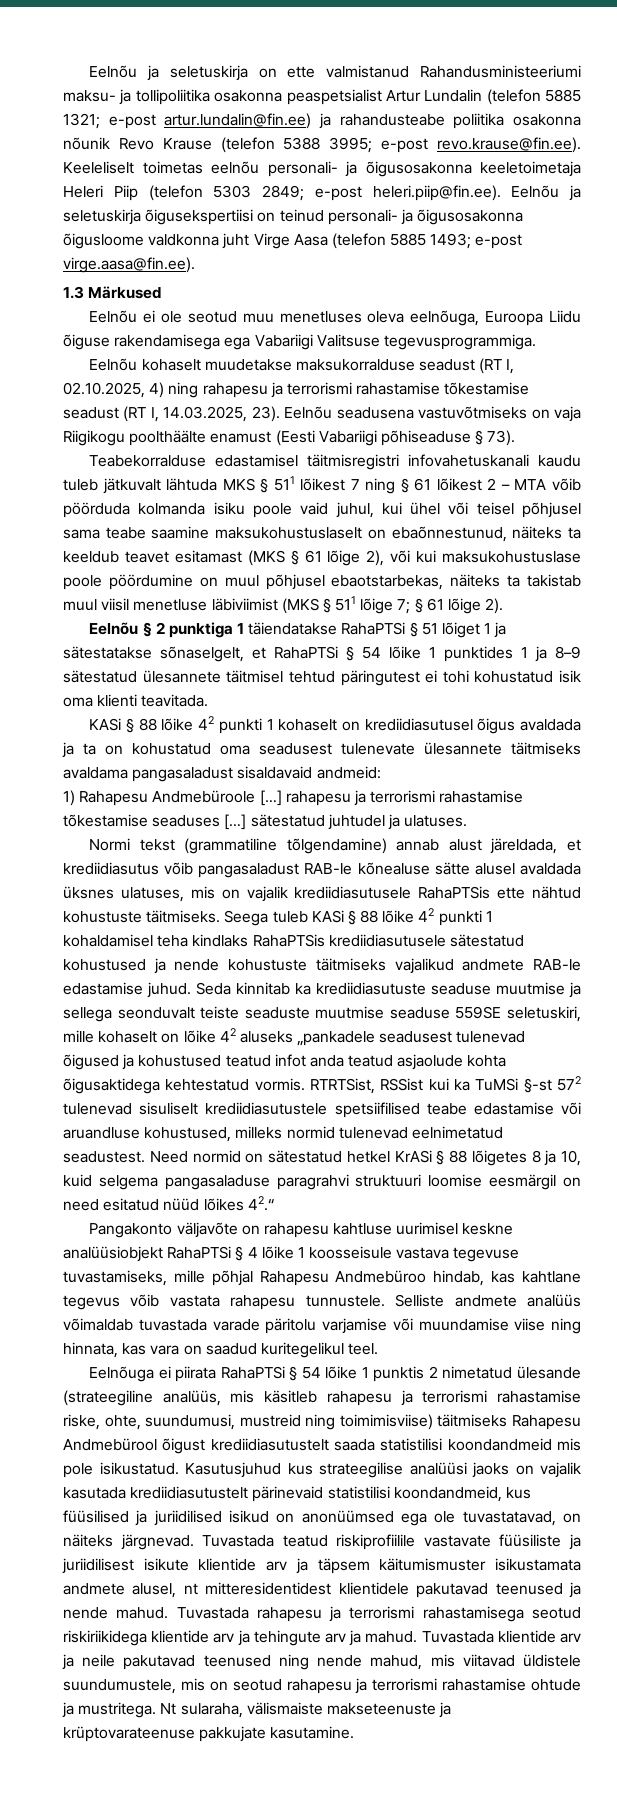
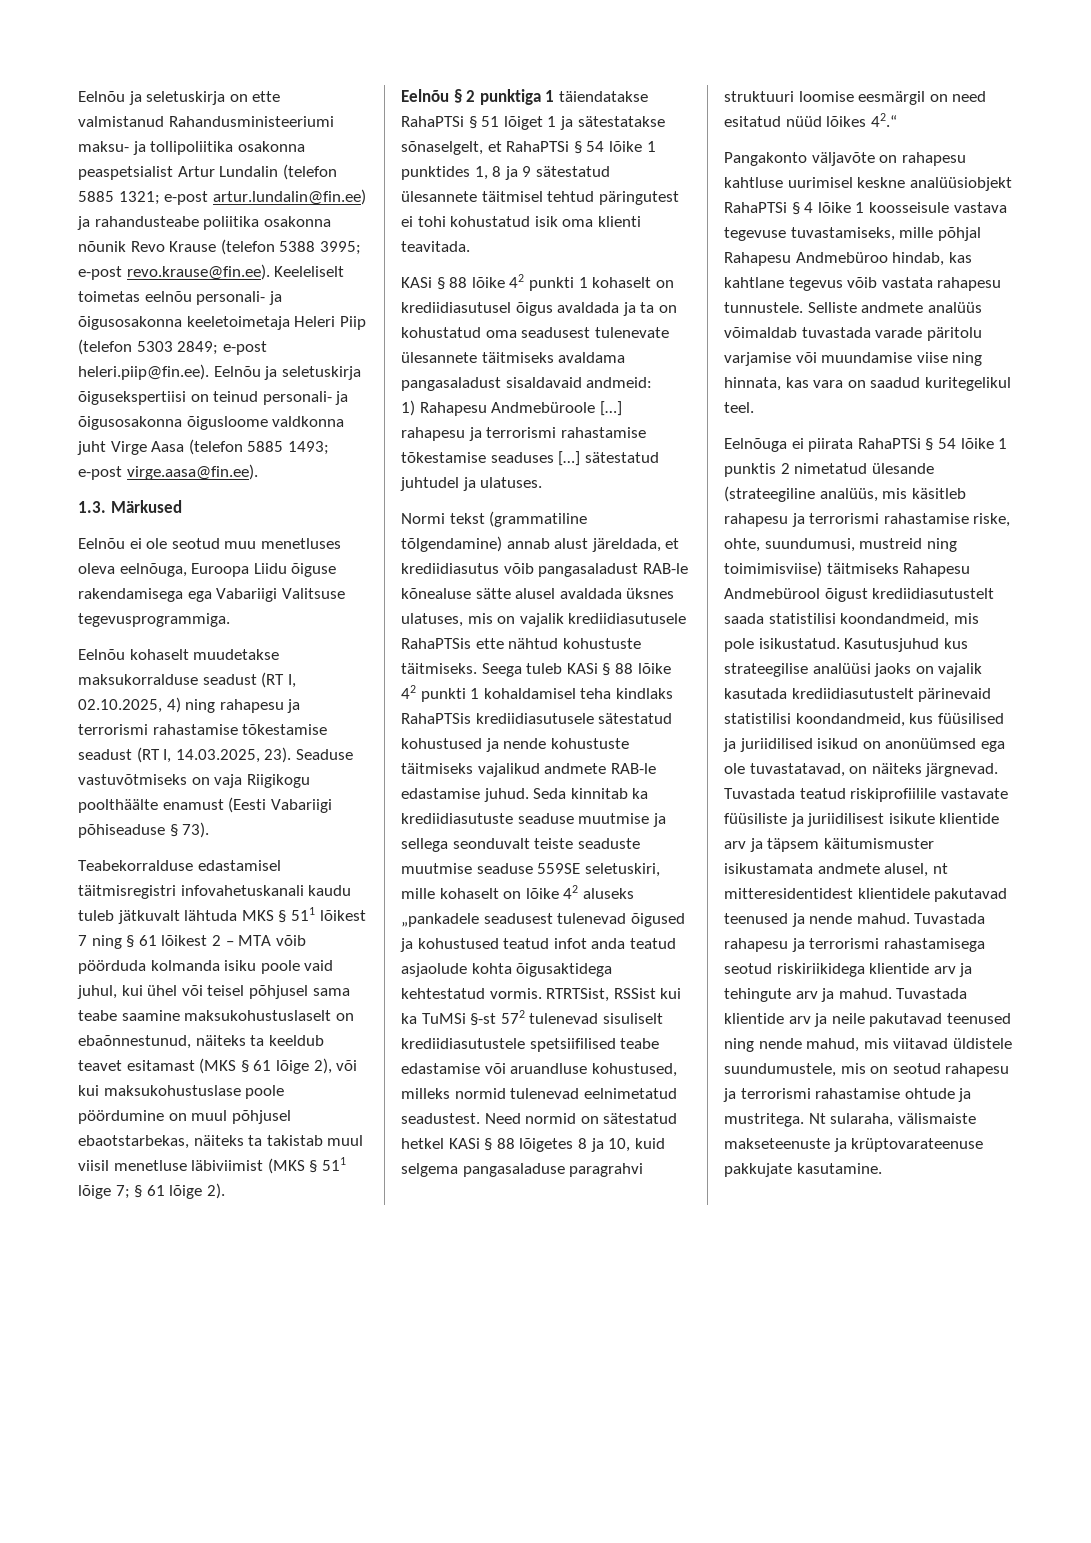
[63,286,84,299] 1.3 -> [78,501,106,513] 1.3.
[284,406,414,419] Eelnõu seadusena -> [295,749,353,760] Seaduse
[521,646,581,662] 1 ja 8–9 -> [474,166,532,180] 1, 8 ja 9
[394,1150,432,1163] KrASi -> [448,1138,480,1149] KASi
[447,1438,552,1451] koondandmeid -> [840,613,950,627] koondandmeid,

